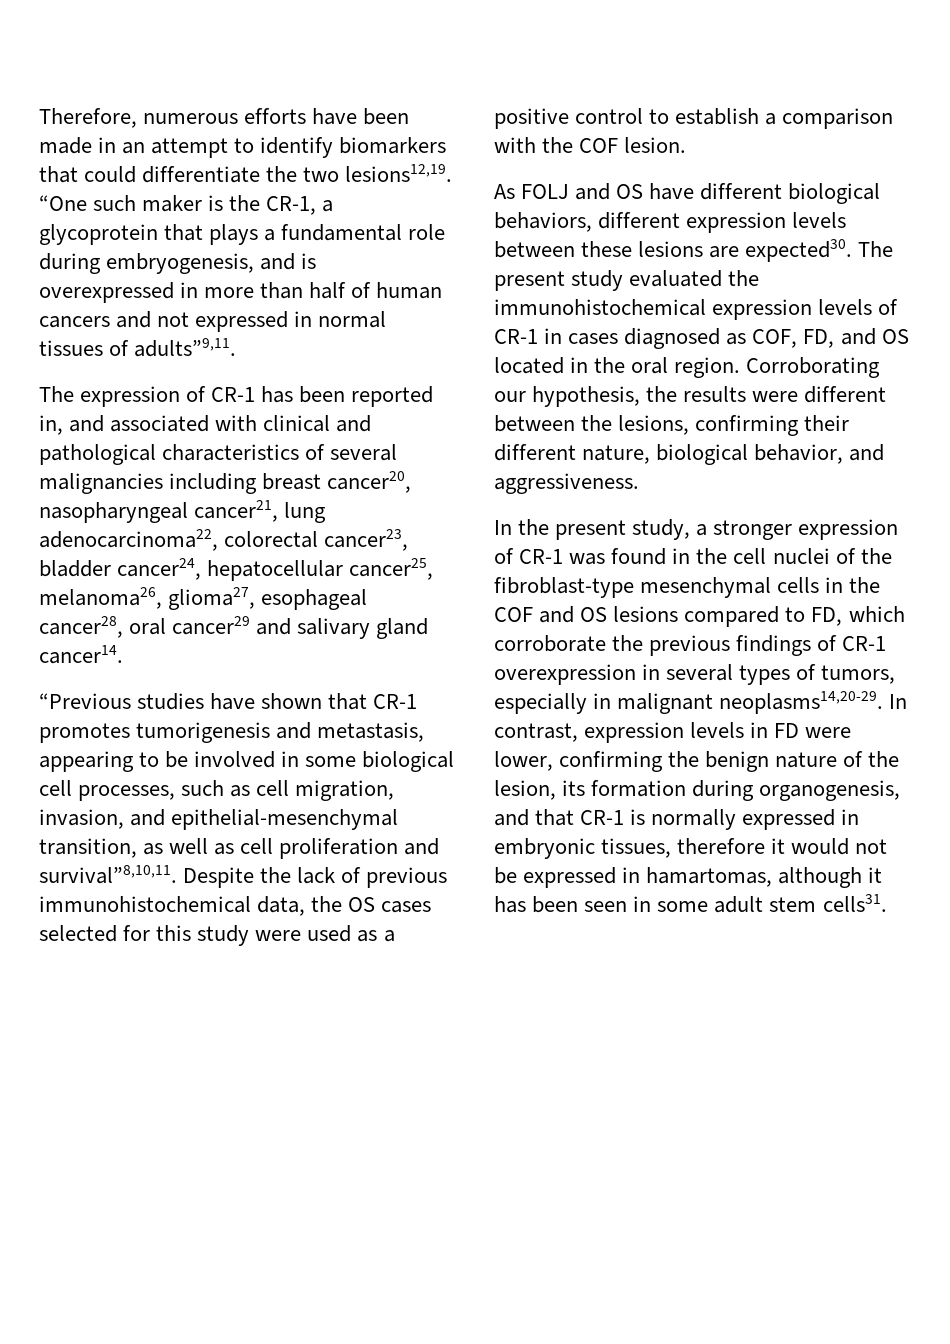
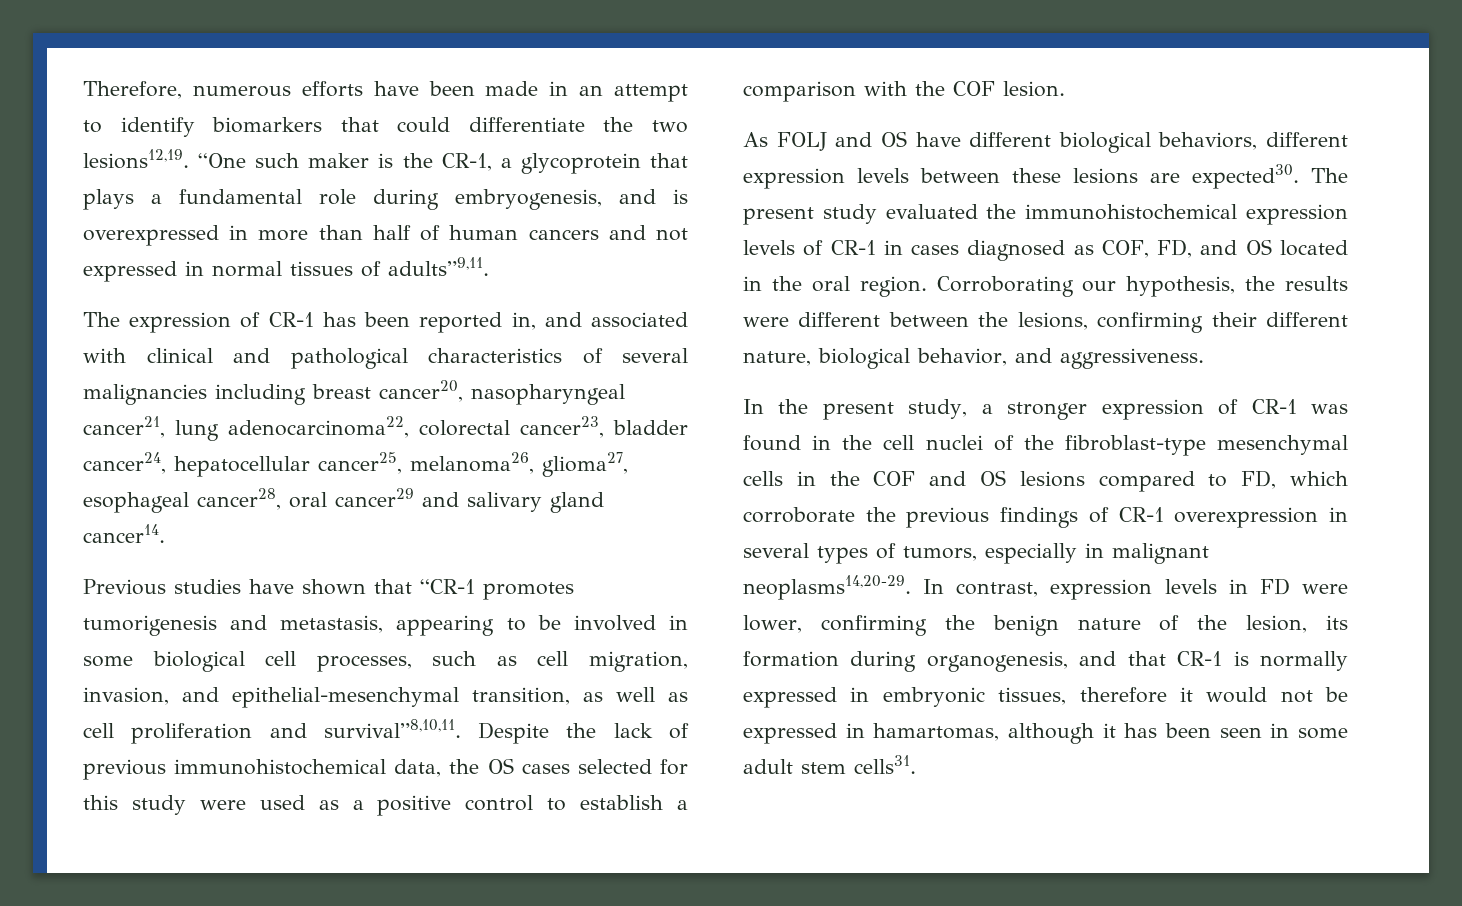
[39,693,131,709] “Previous -> [83,579,166,595] Previous
[373,694,418,709] CR-1 -> [420,579,475,594] “CR-1

